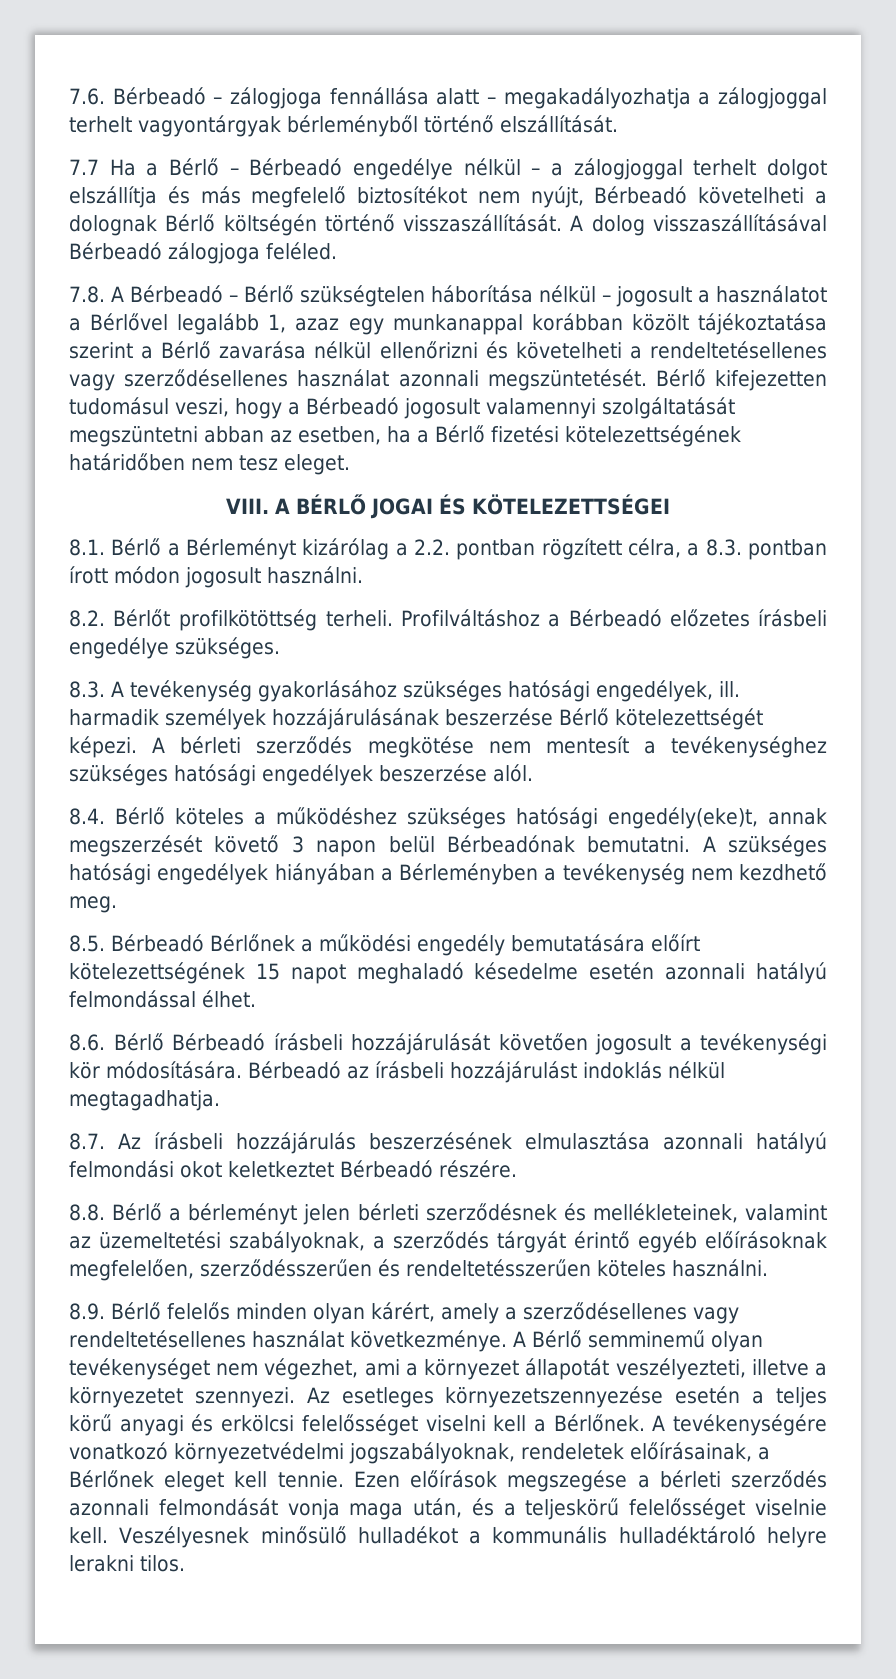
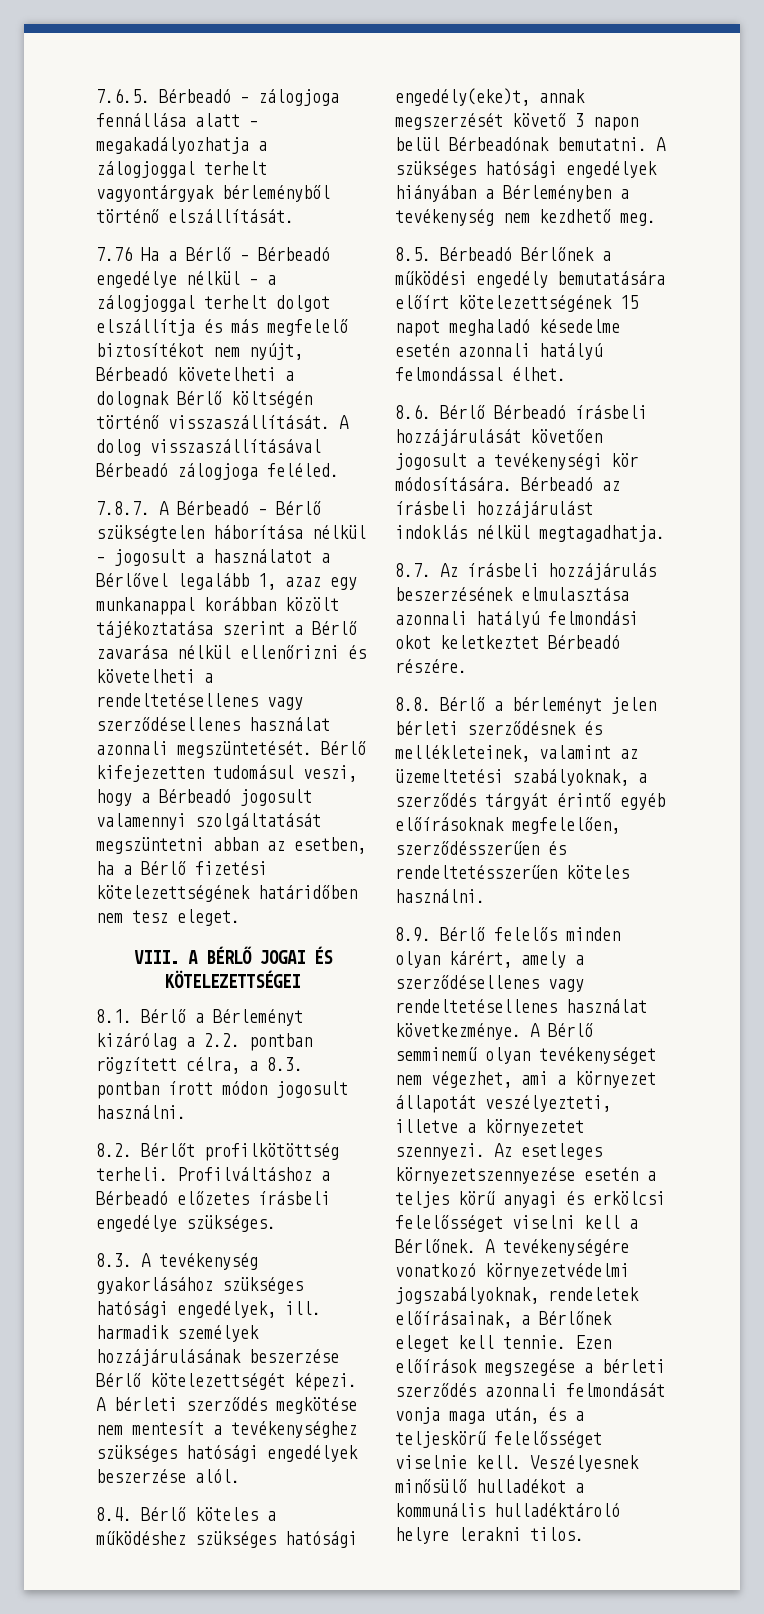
[69,88,105,105] 7.6. -> [96,88,150,103] 7.6.5.
[69,159,99,175] 7.7 -> [96,246,132,261] 7.76
[69,286,105,303] 7.8. -> [96,501,150,515] 7.8.7.

